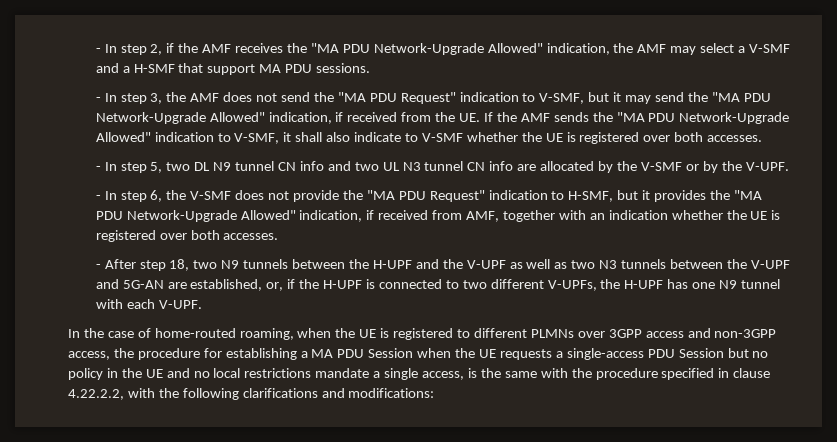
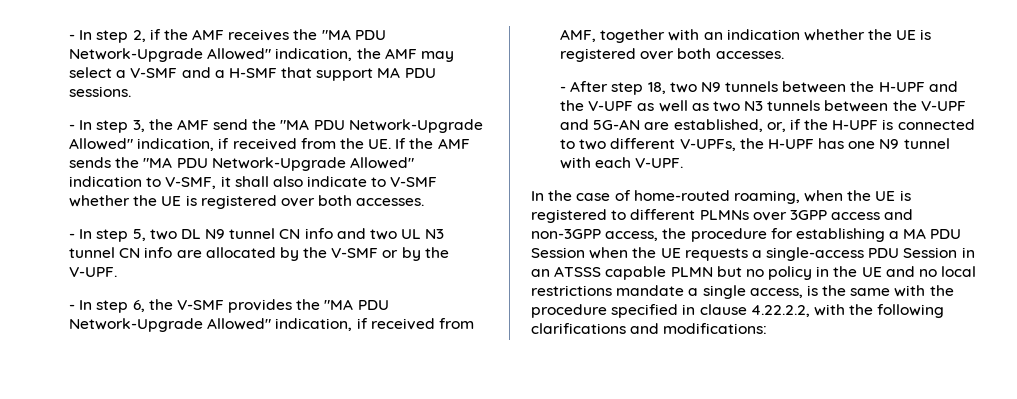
[223,92,652,104] does not send the "MA PDU Request" indication to V-SMF, but it may -> (209, 124) none
[235,190,651,202] does not provide the "MA PDU Request" indication to H-SMF, but it -> (224, 305) none
(724, 353) none -> [961,247,975,258] [531,266,713,280] in an ATSSS capable PLMN

